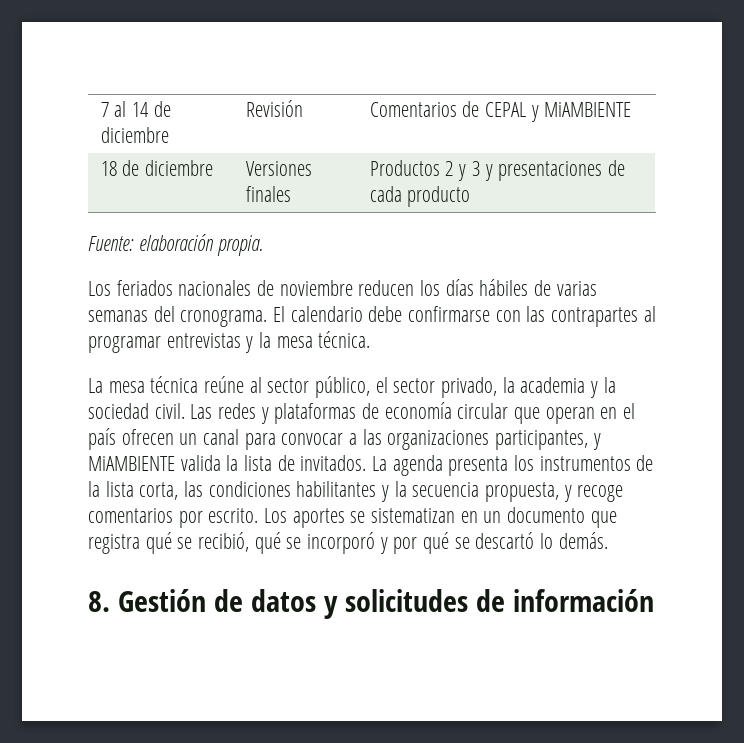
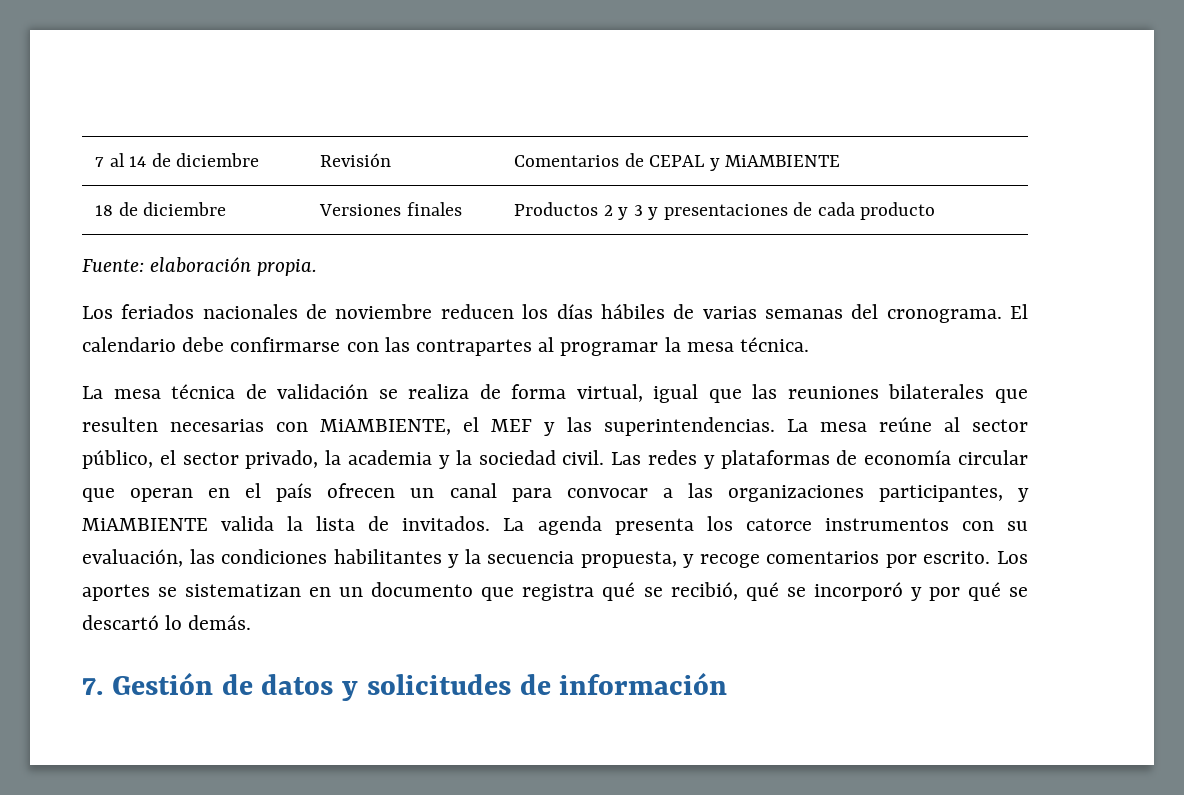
[166,333,254,353] entrevistas y -> (659, 349) none
(199, 384) none -> [245,384,1028,403] [82,417,867,436] de validación se realiza de forma virtual, igual que las reuniones bilaterales que resulten necesarias con MiAMBIENTE, el MEF y las superintendencias. La mesa
[539,455,654,471] [88,481,179,500] instrumentos de la lista corta, -> [745,518,1028,531] [82,549,183,567] catorce instrumentos con su evaluación,
[88,591,110,612] 8. -> [82,678,103,695] 7.

